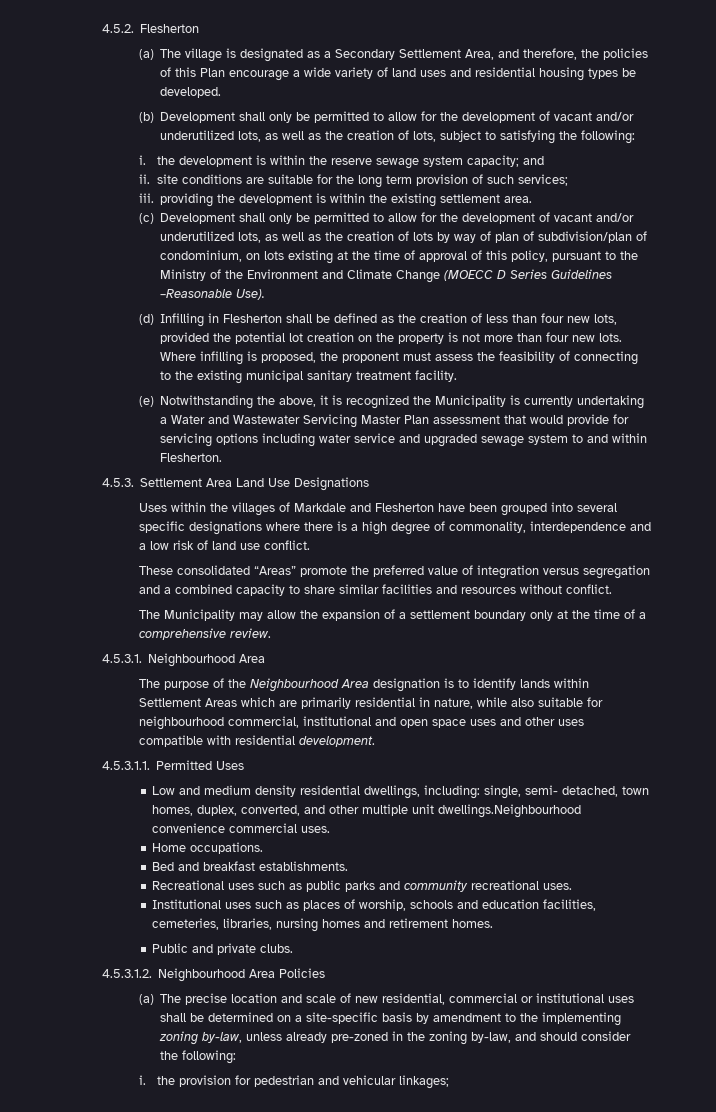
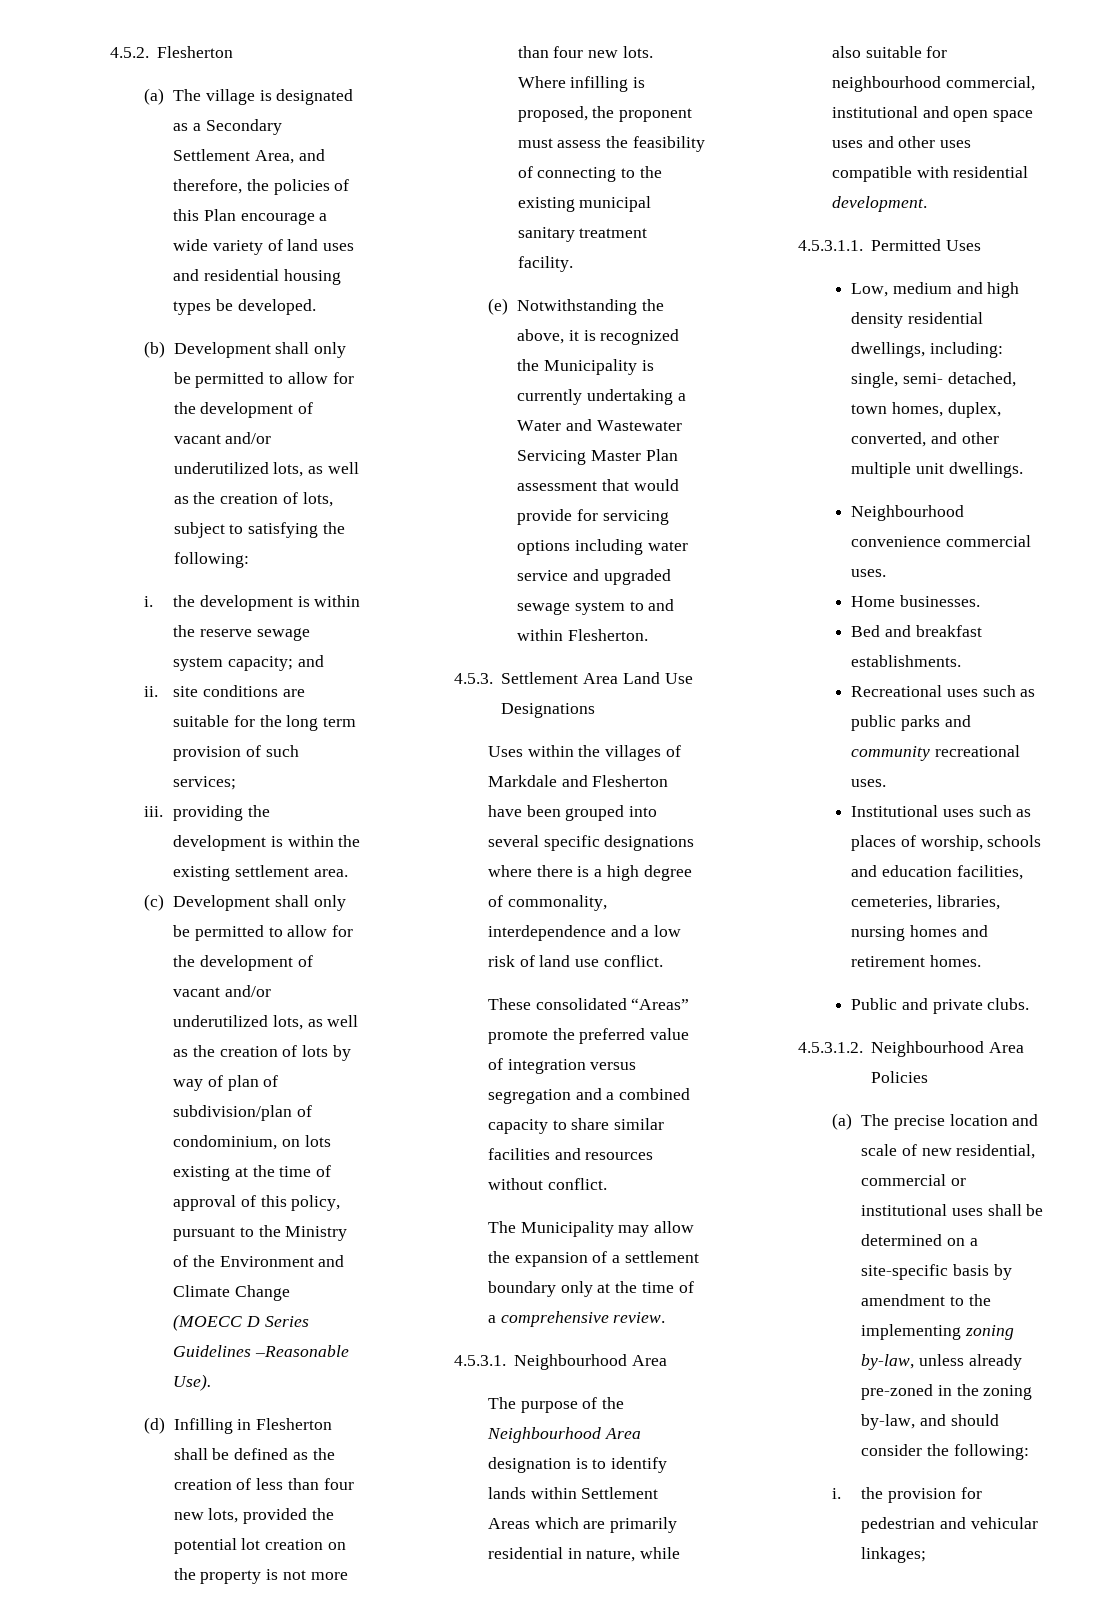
[152,785,252,795] Low and medium -> [851,282,1020,298] Low, medium and high
[438,804,582,818] dwellings.Neighbourhood -> [948,462,1023,478] [851,505,965,521] dwellings. // Neighbourhood
[190,842,264,854] occupations. -> [899,595,980,607] businesses.

